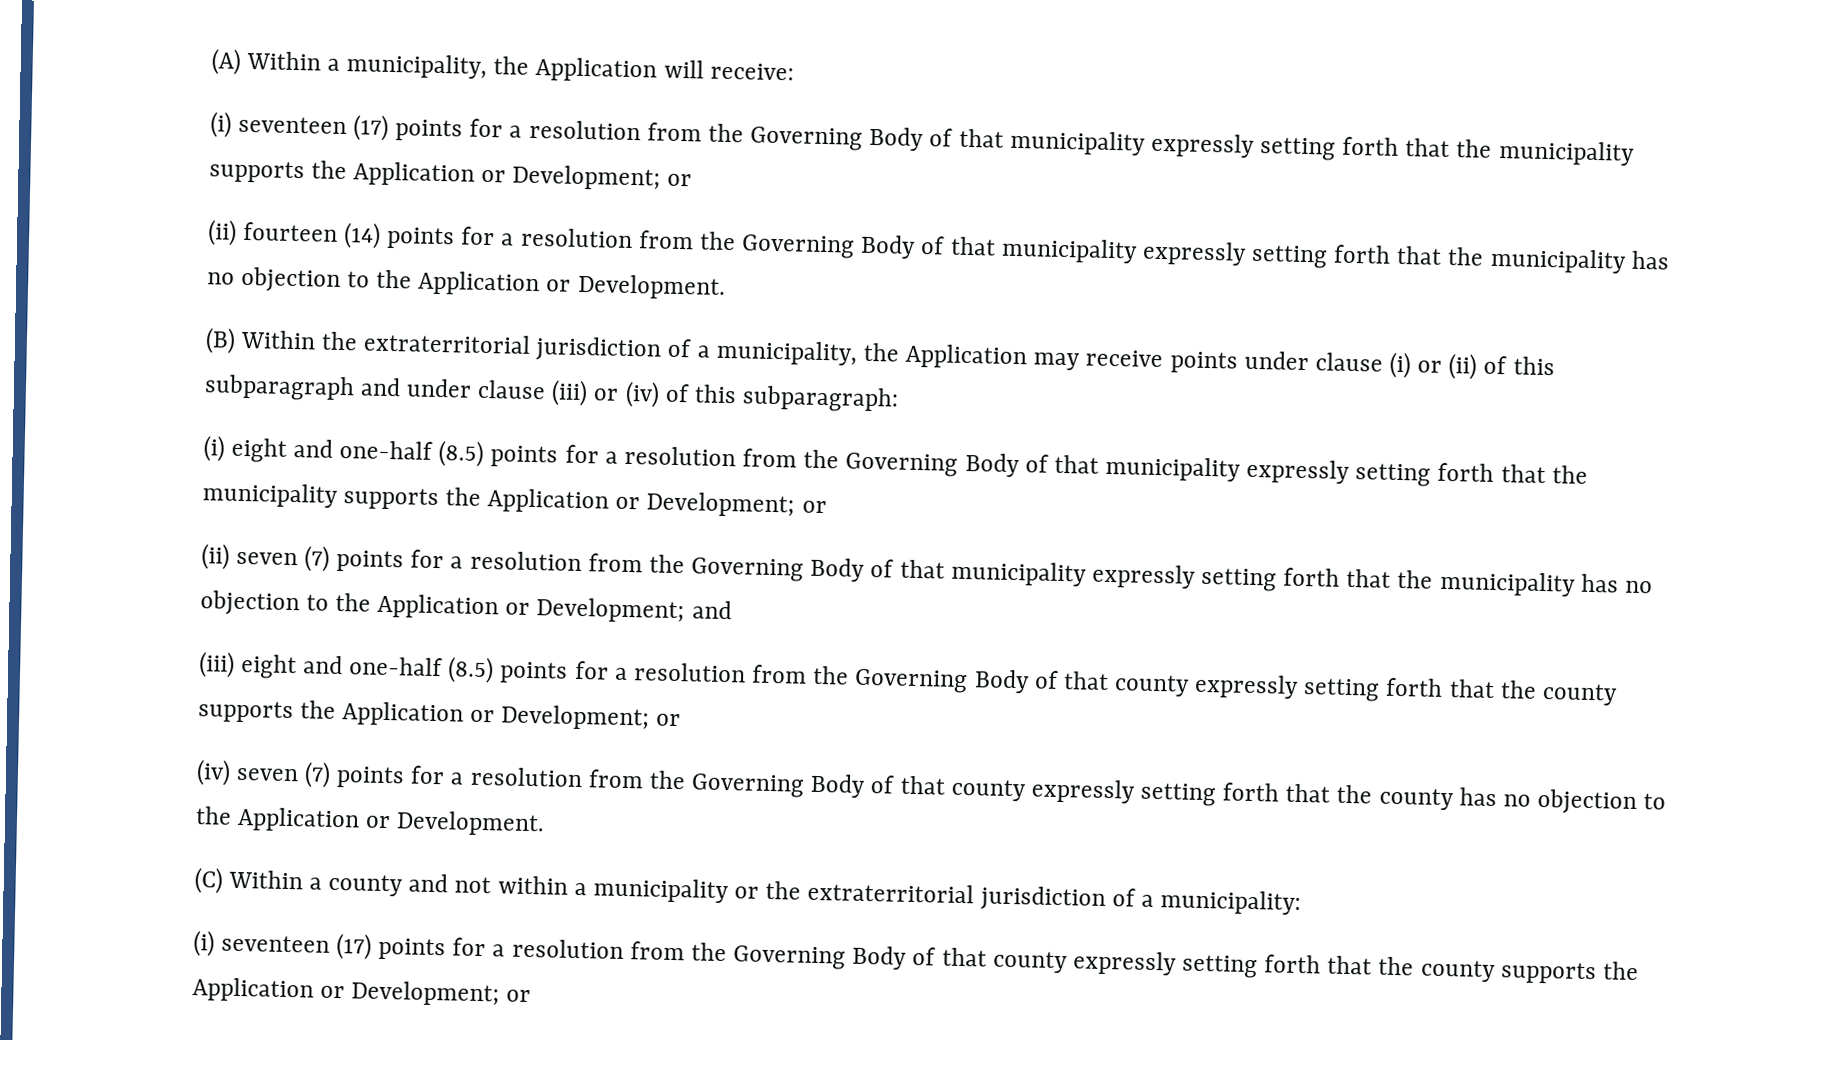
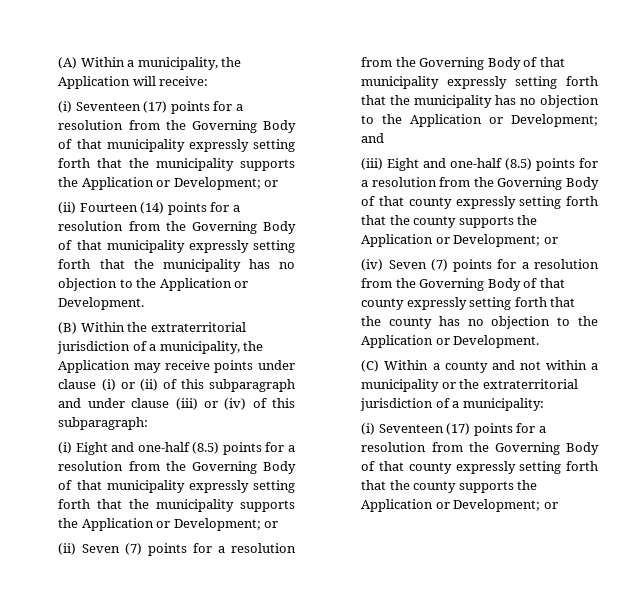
[237,115,347,135] seventeen -> [75,102,141,111] Seventeen
[242,221,338,242] fourteen -> [79,203,138,212] Fourteen
[230,437,287,463] eight -> [75,442,108,455] Eight
[235,551,298,566] seven -> [82,544,121,553] Seven
[239,653,297,680] eight -> [387,158,420,171] Eight
[235,767,299,782] seven -> [388,260,427,269] Seven
[220,934,330,953] seventeen -> [378,424,444,433] Seventeen

